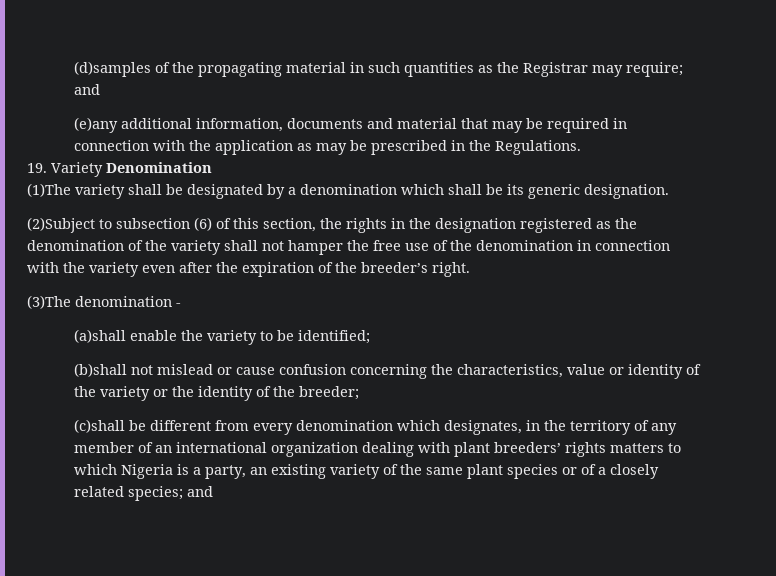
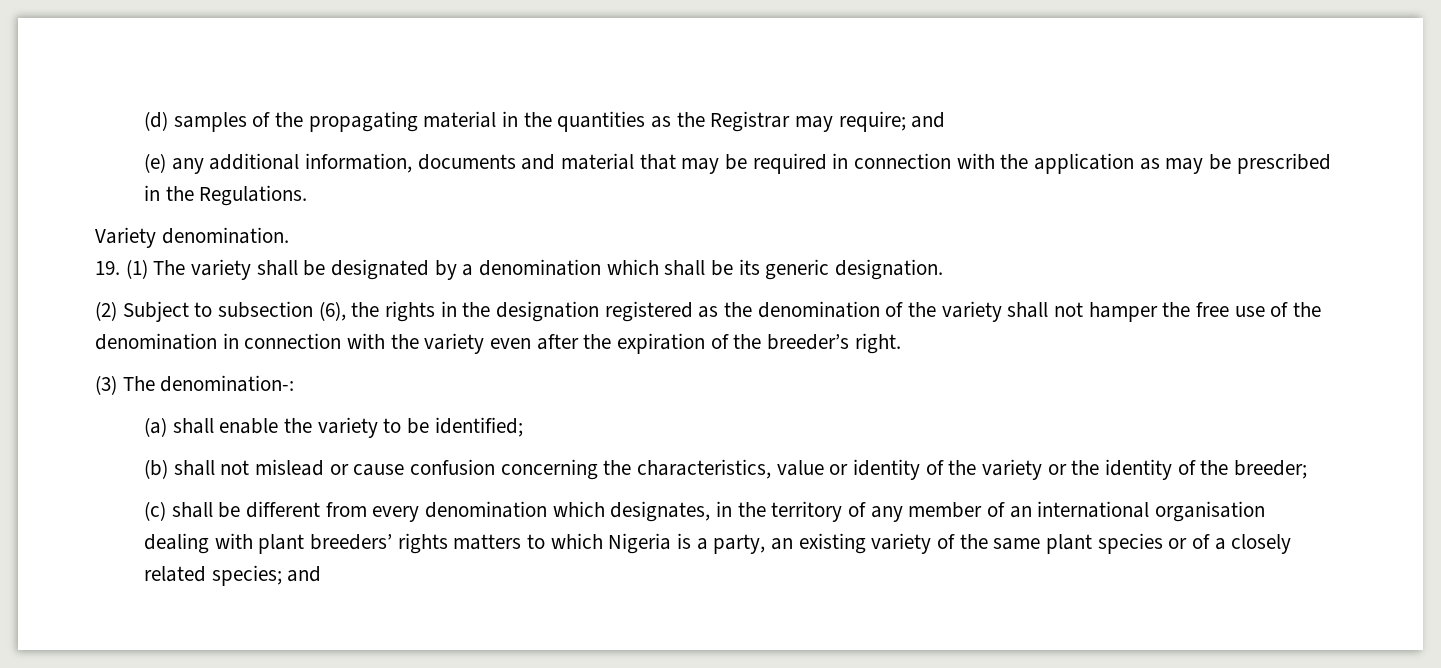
[73,61,151,77] (d)samples -> [144,111,247,132] (d) samples
[367,62,400,73] such -> [523,112,552,127] the
[73,117,118,133] (e)any -> [144,153,204,174] (e) any
(581, 147) none -> [95,227,289,248] // Variety denomination.
[51,162,212,177] [27,183,71,197] Variety Denomination // (1)The -> [125,259,186,279] (1) The
[27,217,316,233] (2)Subject to subsection (6) of this section, -> [95,301,346,322] (2) Subject to subsection (6),
[27,295,181,309] [73,329,126,343] (3)The denomination - // (a)shall -> [95,375,295,395] [144,417,214,437] (3) The denomination-: // (a) shall
[73,363,127,377] (b)shall -> [144,459,215,479] (b) shall
[73,419,125,433] (c)shall -> [144,501,213,521] (c) shall
[270,442,358,457] organization -> [1155,501,1266,522] organisation

